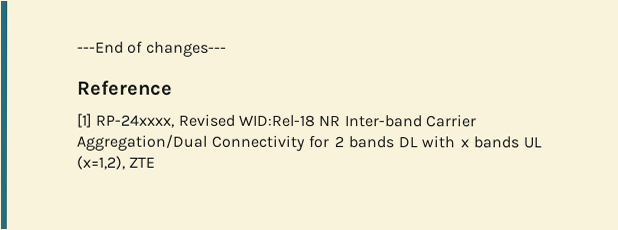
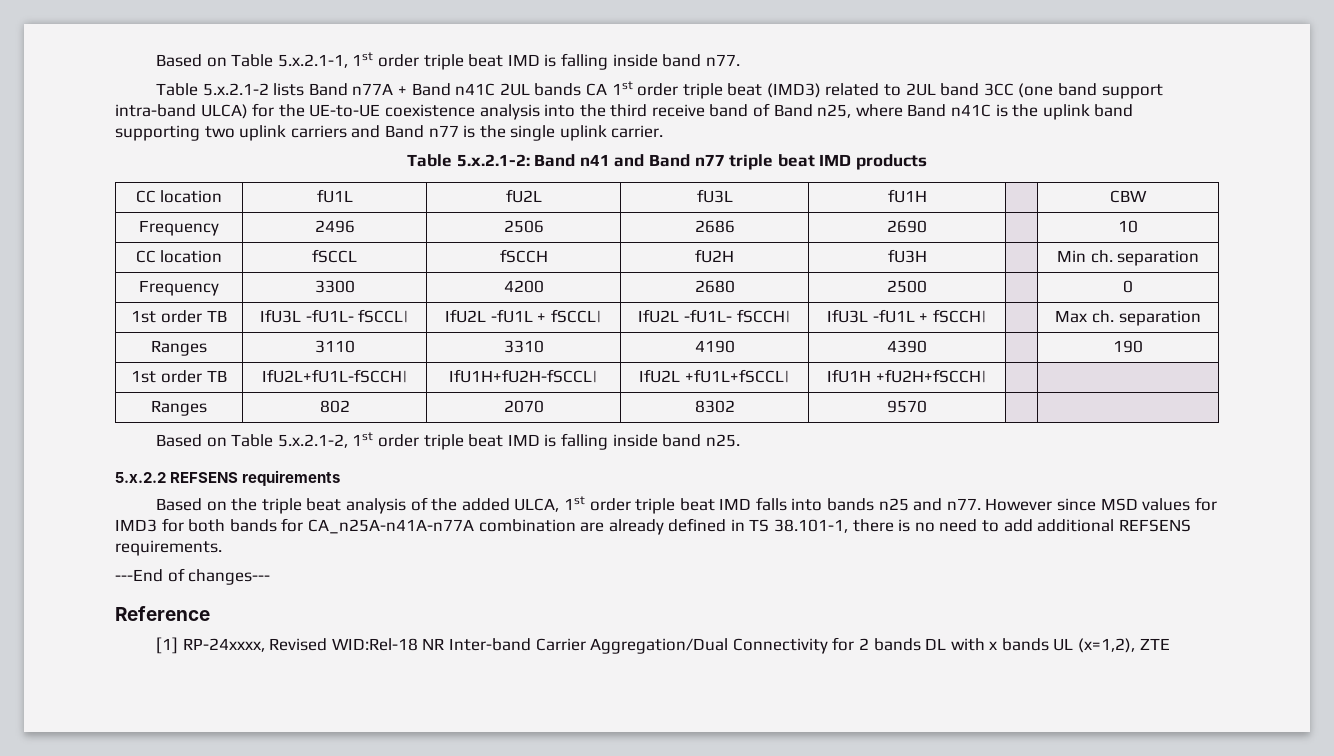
(77, 47) none -> [156,52,740,70] [156,81,1163,99] [115,103,1134,120] [115,125,664,141] [407,154,927,170] [135,190,223,203] [316,189,353,203] [505,189,542,203] [696,189,733,203] [887,189,927,203] [1110,190,1147,203] [139,220,219,236] [314,220,355,233] [503,220,544,233] [694,220,735,233] [887,220,927,233] [1118,220,1138,233] [135,250,223,263] [312,249,357,263] [499,249,548,263] [695,249,734,263] [887,249,927,263] [1056,250,1200,266] [139,280,219,296] [314,280,355,293] [503,280,544,293] [694,280,735,293] [887,280,927,293] [1123,280,1133,293] [131,310,227,323] [259,309,410,323] [445,309,602,323] [638,309,791,323] [827,309,987,323] [1055,310,1201,326] [151,340,207,356] [314,340,355,353] [503,340,544,353] [694,340,735,353] [887,340,927,353] [1113,340,1143,353] [131,370,227,383] [261,369,408,383] [448,369,598,383] [639,369,790,383] [827,369,987,383] [151,400,207,416] [319,400,350,413] [503,400,544,413] [694,400,735,413] [887,400,927,413] [156,432,740,450] [115,470,341,486] [156,496,1217,514] [115,518,1191,535] [115,540,222,556] Based on Table 5.x.2.1-1, 1st order triple beat IMD is falling inside band n77. // Table 5.x.2.1-2 lists Band n77A + Band n41C 2UL bands CA 1st order triple beat (IMD3) related to 2UL band 3CC (one band support intra-band ULCA) for the UE-to-UE coexistence analysis into the third receive band of Band n25, where Band n41C is the uplink band supporting two uplink carriers and Band n77 is the single uplink carrier. // Table 5.x.2.1-2: Band n41 and Band n77 triple beat IMD products // CC location | fU1L | fU2L | fU3L | fU1H | | CBW // Frequency | 2496 | 2506 | 2686 | 2690 | | 10 // CC location | fSCCL | fSCCH | fU2H | fU3H | | Min ch. separation // Frequency | 3300 | 4200 | 2680 | 2500 | | 0 // 1st order TB | IfU3L -fU1L- fSCCL| | IfU2L -fU1L + fSCCL| | IfU2L -fU1L- fSCCH| | IfU3L -fU1L + fSCCH| | | Max ch. separation // Ranges | 3110 | 3310 | 4190 | 4390 | | 190 // 1st order TB | IfU2L+fU1L-fSCCH| | IfU1H+fU2H-fSCCL| | IfU2L +fU1L+fSCCL| | IfU1H +fU2H+fSCCH| | | // Ranges | 802 | 2070 | 8302 | 9570 | | // Based on Table 5.x.2.1-2, 1st order triple beat IMD is falling inside band n25. // 5.x.2.2 REFSENS requirements // Based on the triple beat analysis of the added ULCA, 1st order triple beat IMD falls into bands n25 and n77. However since MSD values for IMD3 for both bands for CA_n25A-n41A-n77A combination are already defined in TS 38.101-1, there is no need to add additional REFSENS requirements. //

